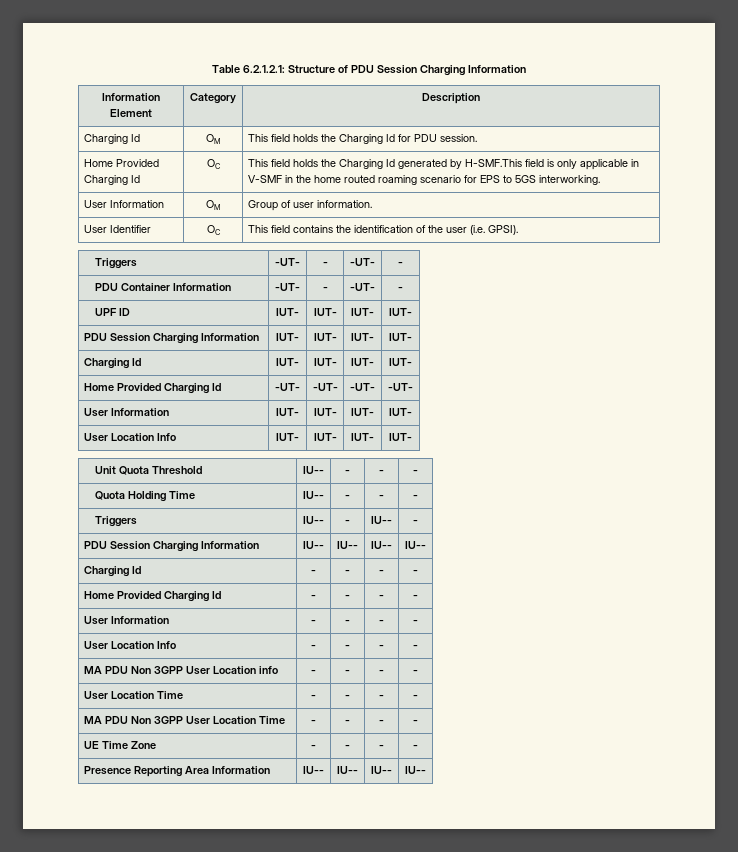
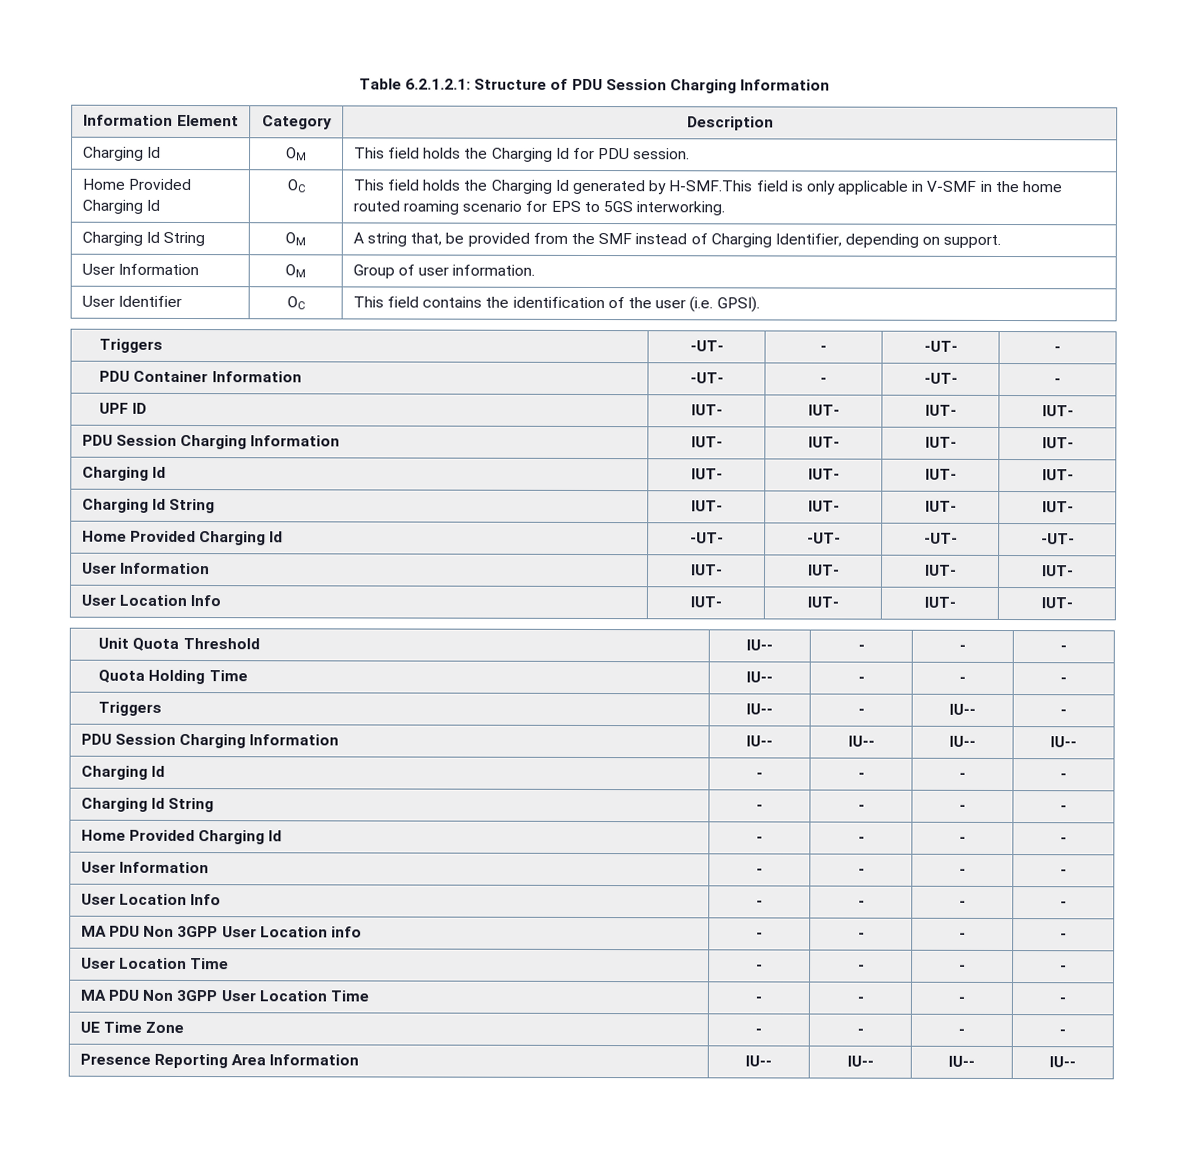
(600, 180) none -> [81,231,206,247] [285,232,306,246] [352,232,1002,248] // Charging Id String | OM | A string that, be provided from the SMF instead of Charging Identifier, depending on support.
(412, 362) none -> [81,498,216,514] [690,500,723,512] [807,500,840,512] [924,500,957,512] [1041,501,1074,513] // Charging Id String | IUT- | IUT- | IUT- | IUT-
(418, 572) none -> [80,797,215,813] [756,804,763,811] [857,804,865,811] [959,804,966,811] [1060,805,1067,812] // Charging Id String | - | - | - | -

